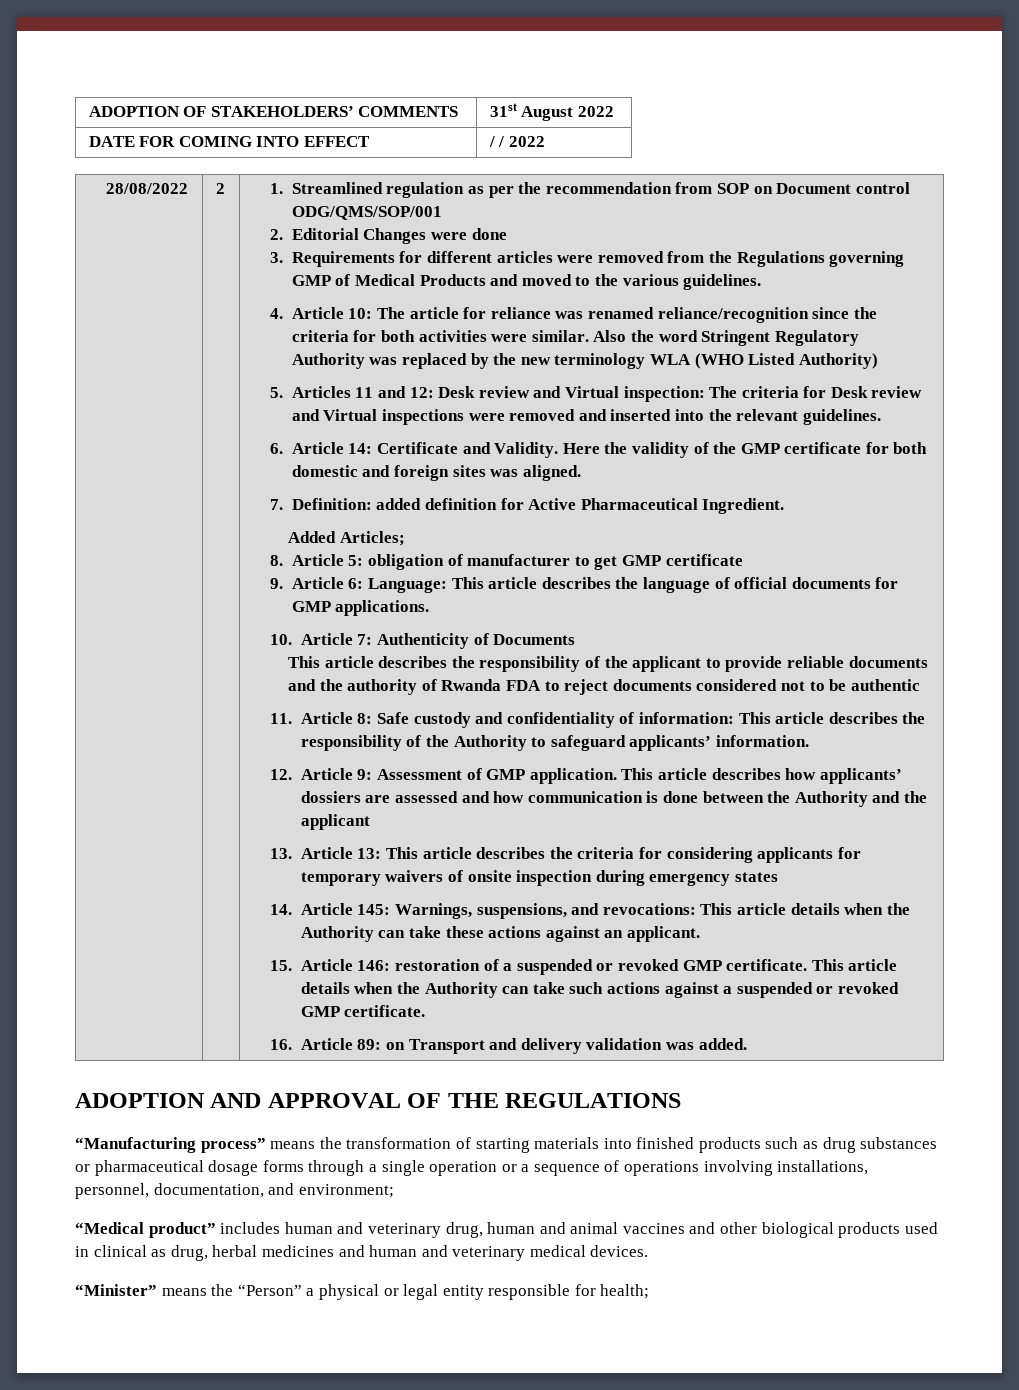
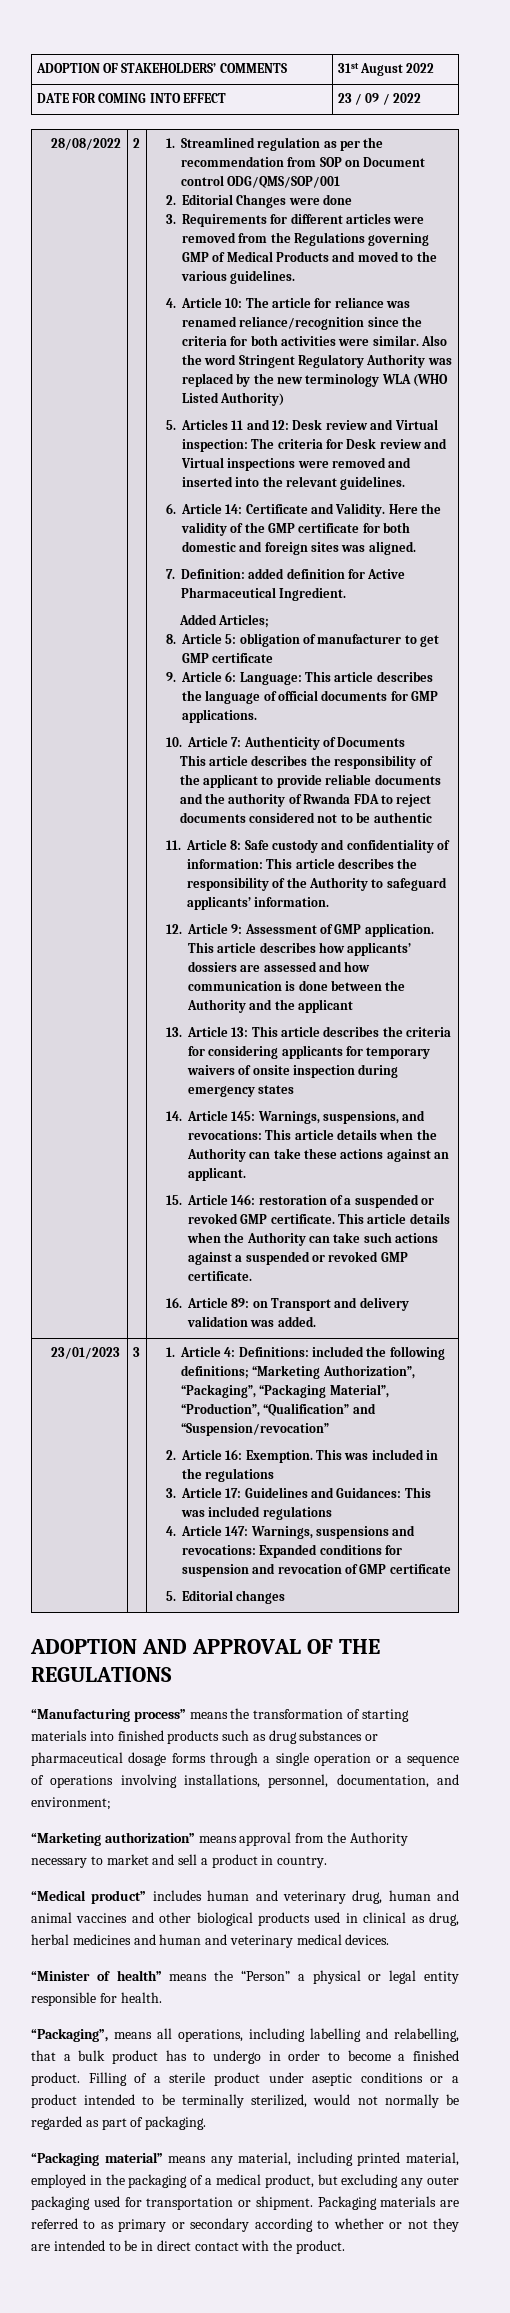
[488,136,495,147] / -> [337,93,380,105] 23 / 09
(747, 1044) none -> [50,1347,120,1359] [132,1347,140,1357] [165,1346,445,1360] [180,1365,415,1379] [180,1384,389,1398] [180,1403,376,1417] [180,1423,329,1436] [165,1449,439,1463] [181,1468,275,1482] [165,1487,431,1498] [180,1506,332,1520] [165,1525,416,1539] [181,1544,402,1558] [181,1563,451,1577] [165,1590,286,1604] // 23/01/2023 | 3 | 1. Article 4: Definitions: included the following definitions; “Marketing Authorization”, “Packaging”, “Packaging Material”, “Production”, “Qualification” and “Suspension/revocation” // 2. Article 16: Exemption. This was included in the regulations // 3. Article 17: Guidelines and Guidances: This was included regulations // 4. Article 147: Warnings, suspensions and revocations: Expanded conditions for suspension and revocation of GMP certificate // 5. Editorial changes
(394, 1191) none -> [31,1832,408,1846] [31,1854,328,1868] // “Marketing authorization” means approval from the Authority necessary to market and sell a product in country.
[75,1284,157,1296] “Minister” -> [31,1970,162,1981] “Minister of health”
[600,1284,650,1299] health; -> [120,1992,162,2003] [31,2028,459,2042] [31,2050,460,2064] [31,2072,460,2086] [31,2094,460,2108] [31,2116,207,2130] [31,2152,459,2166] [31,2174,459,2188] [31,2196,459,2210] [31,2218,459,2232] [31,2240,346,2254] health. // “Packaging”, means all operations, including labelling and relabelling, that a bulk product has to undergo in order to become a finished product. Filling of a sterile product under aseptic conditions or a product intended to be terminally sterilized, would not normally be regarded as part of packaging. // “Packaging material” means any material, including printed material, employed in the packaging of a medical product, but excluding any outer packaging used for transportation or shipment. Packaging materials are referred to as primary or secondary according to whether or not they are intended to be in direct contact with the product.

